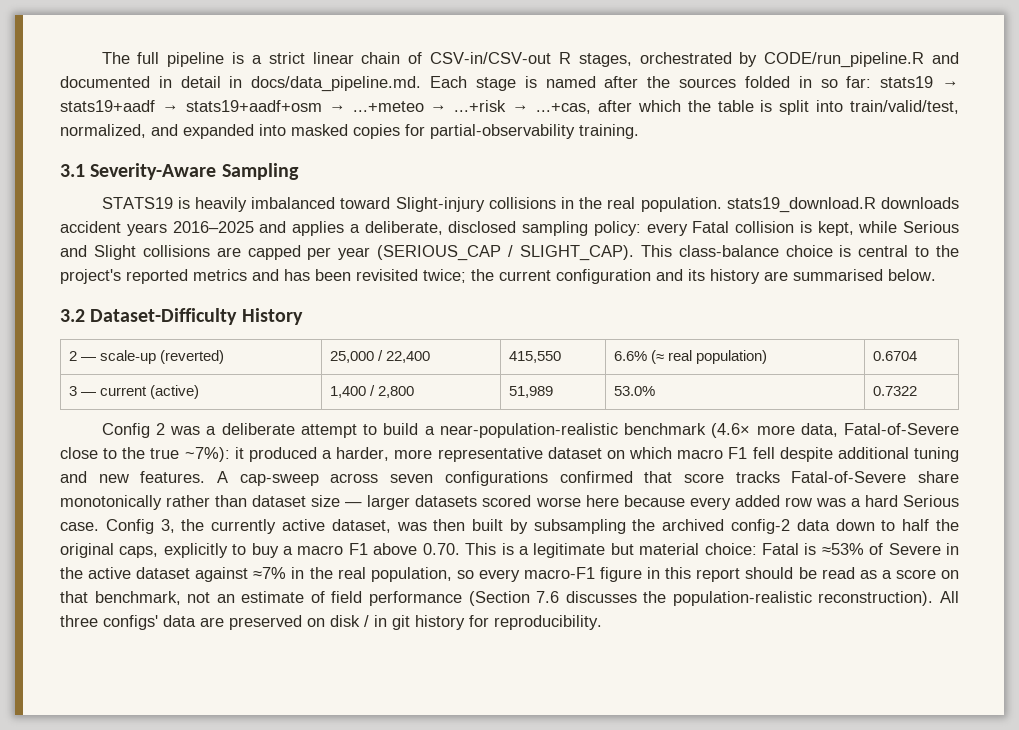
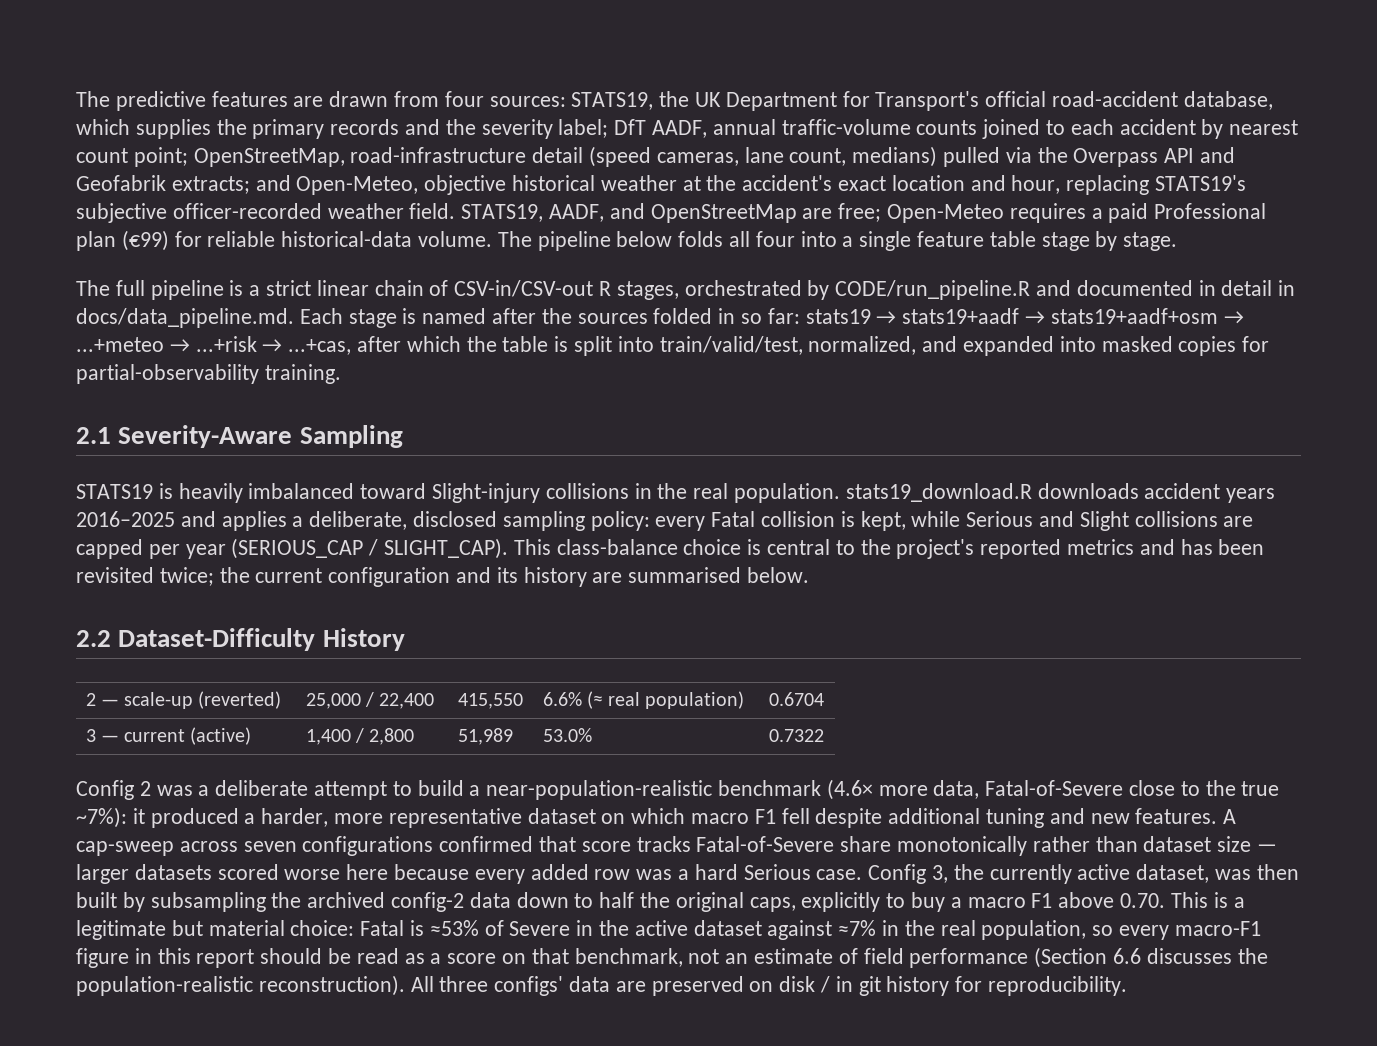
[101,52,130,64] The -> [76,91,1273,111] [76,119,1299,139] [76,146,1236,167] [76,175,1247,195] [76,203,1267,223] [76,230,1178,251] [76,280,110,296] The predictive features are drawn from four sources: STATS19, the UK Department for Transport's official road-accident database, which supplies the primary records and the severity label; DfT AADF, annual traffic-volume counts joined to each accident by nearest count point; OpenStreetMap, road-infrastructure detail (speed cameras, lane count, medians) pulled via the Overpass API and Geofabrik extracts; and Open-Meteo, objective historical weather at the accident's exact location and hour, replacing STATS19's subjective officer-recorded weather field. STATS19, AADF, and OpenStreetMap are free; Open-Meteo requires a paid Professional plan (€99) for reliable historical-data volume. The pipeline below folds all four into a single feature table stage by stage. // The
[60,164,85,177] 3.1 -> [76,427,111,444] 2.1
[60,309,85,322] 3.2 -> [76,630,111,647] 2.2
[536,591,560,603] 7.6 -> [1113,948,1142,964] 6.6

